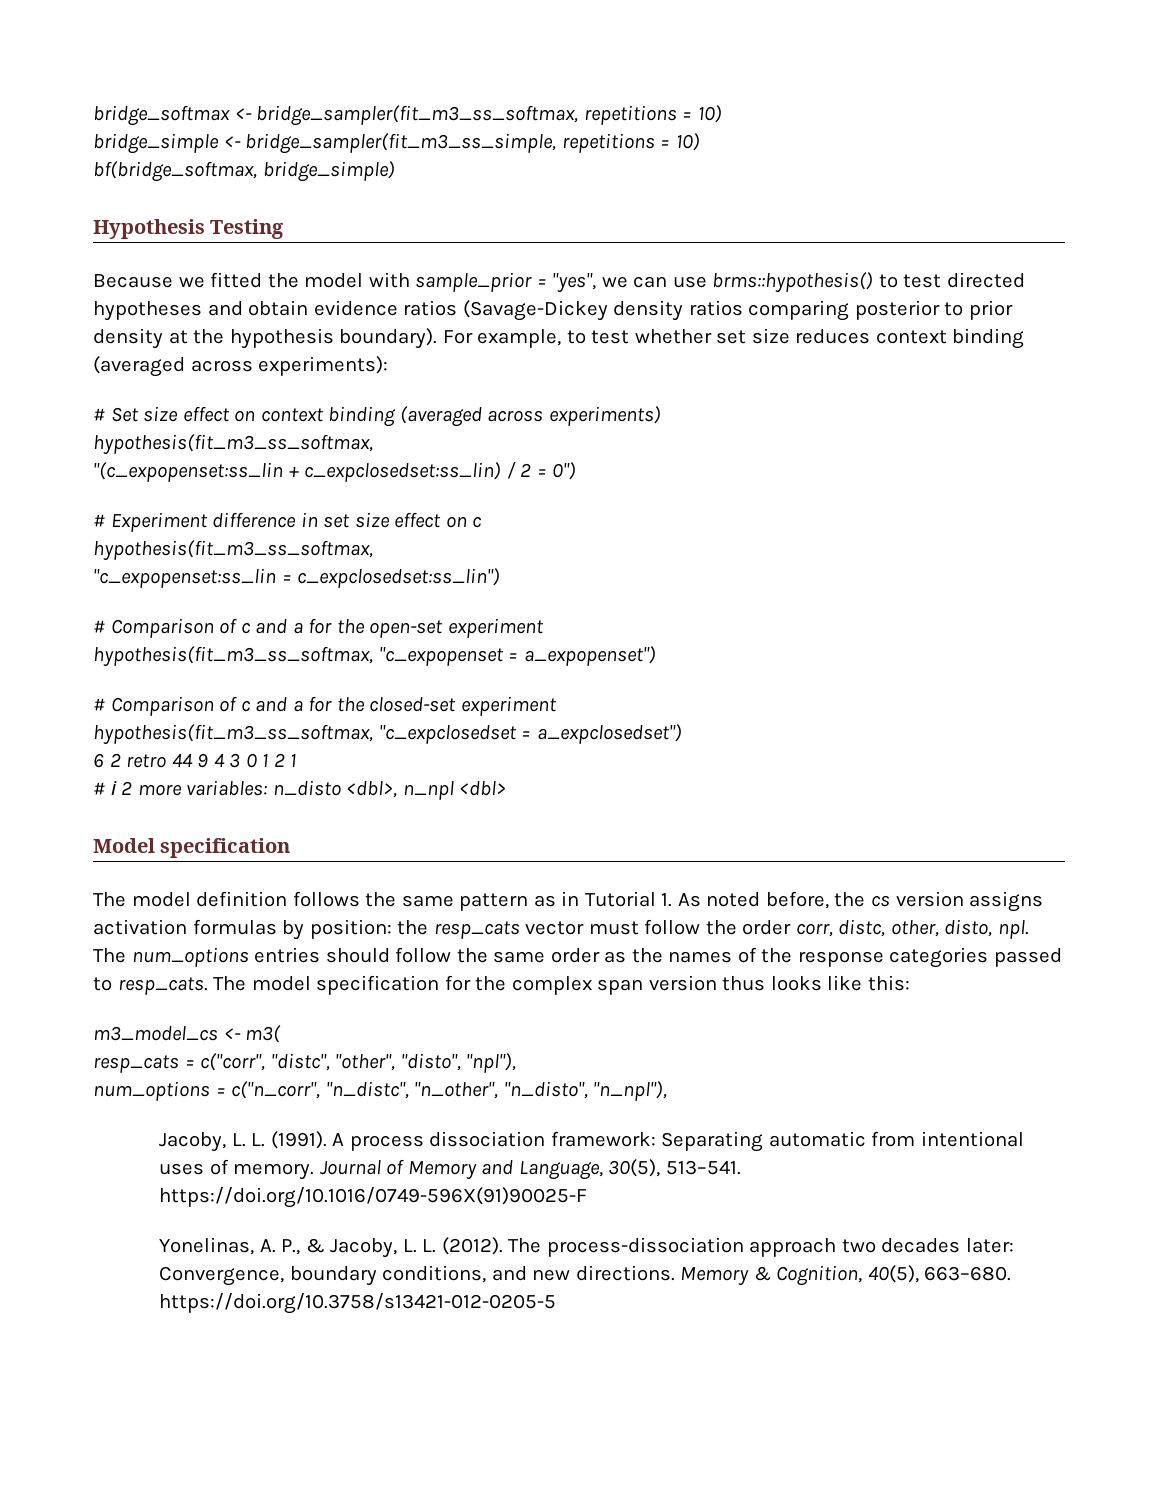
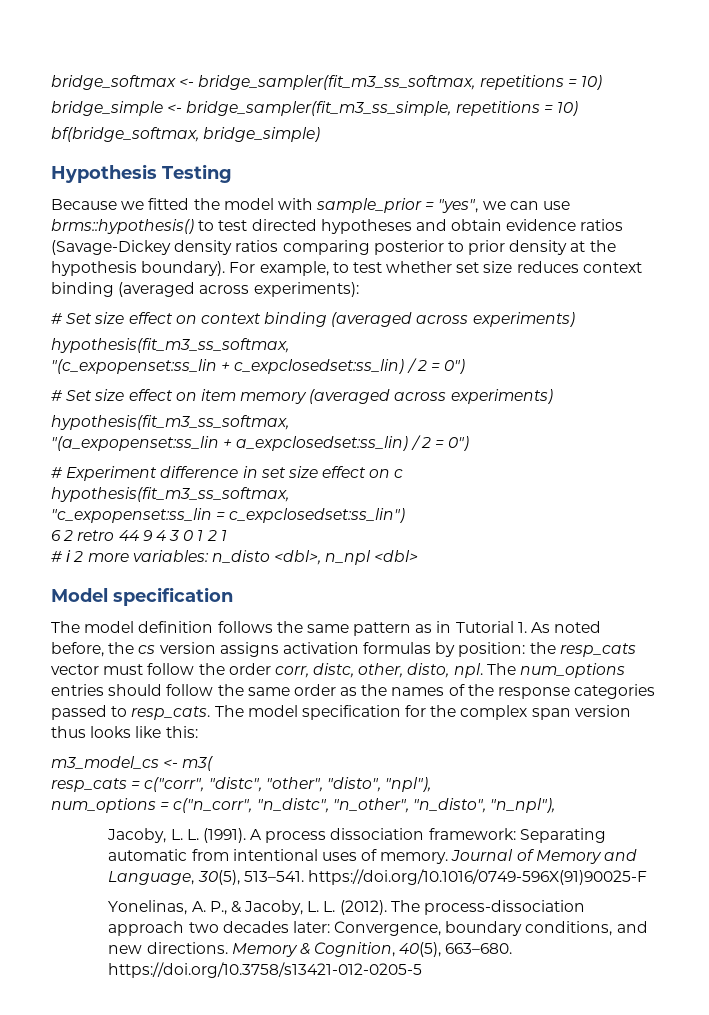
(577, 471) none -> [51,389,553,404] [51,415,289,430] [51,435,470,451] // # Set size effect on item memory (averaged across experiments) // hypothesis(fit_m3_ss_softmax, // "(a_expopenset:ss_lin + a_expclosedset:ss_lin) / 2 = 0")
[93,618,544,638] [93,646,656,667] [93,696,557,716] [93,724,682,745] // # Comparison of c and a for the open-set experiment // hypothesis(fit_m3_ss_softmax, "c_expopenset = a_expopenset") // # Comparison of c and a for the closed-set experiment // hypothesis(fit_m3_ss_softmax, "c_expclosedset = a_expclosedset") -> (406, 515) none

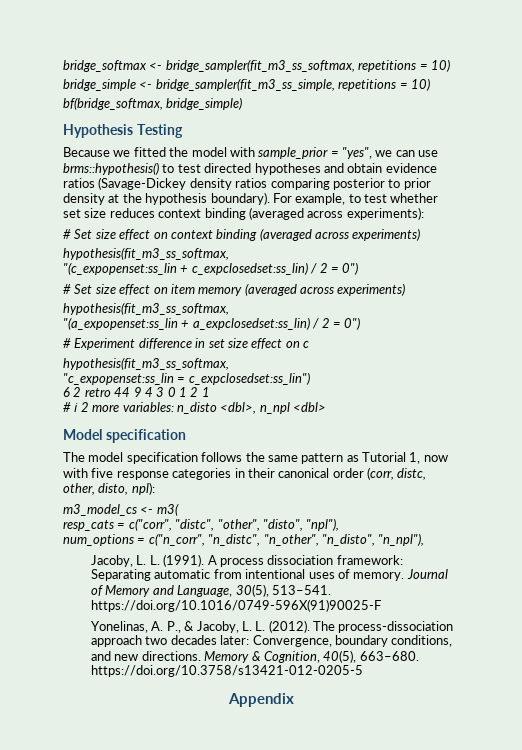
[138,621,214,633] definition -> [126,452,198,464] specification
[436,621,602,633] [51,642,636,657] [51,663,626,678] [51,684,656,699] [51,705,631,720] [51,726,198,738] in Tutorial 1. As noted before, the cs version assigns activation formulas by position: the resp_cats vector must follow the order corr, distc, other, disto, npl. The num_options entries should follow the same order as the names of the response categories passed to resp_cats. The model specification for the complex span version thus looks like this: -> [362,452,448,464] [63,467,427,480] [63,482,155,495] Tutorial 1, now with five response categories in their canonical order (corr, distc, other, disto, npl):
(423, 970) none -> [227,693,294,707] // Appendix

